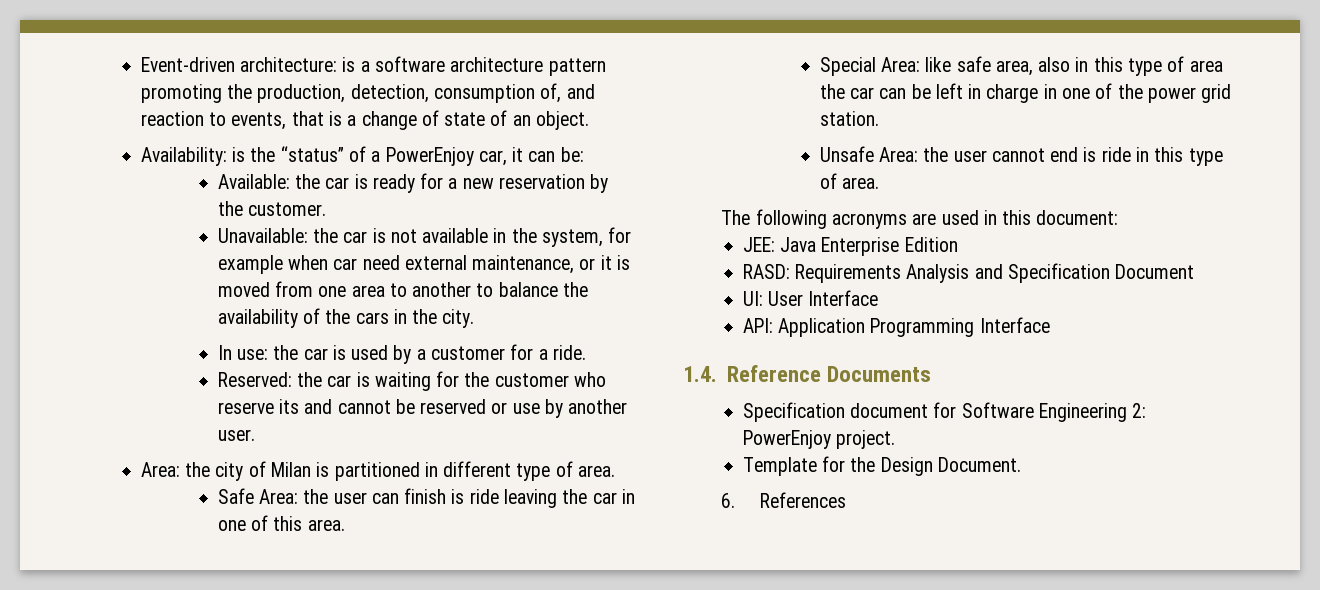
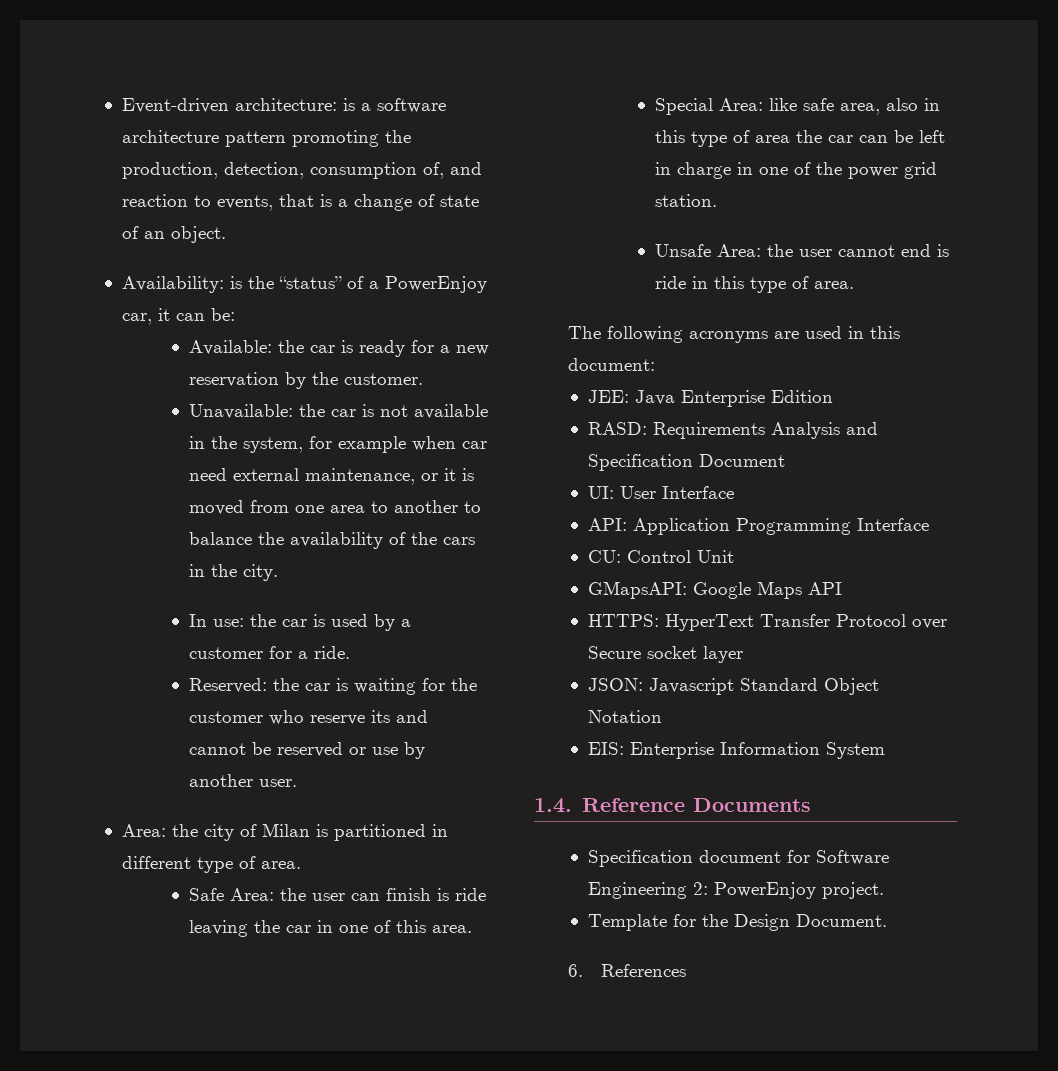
(1050, 325) none -> [588,550,735,563] [588,581,843,599] [588,614,948,631] [588,646,744,663] [588,678,880,695] [588,710,663,723] [588,742,886,759] // CU: Control Unit // GMapsAPI: Google Maps API // HTTPS: HyperText Transfer Protocol over Secure socket layer // JSON: Javascript Standard Object Notation // EIS: Enterprise Information System

